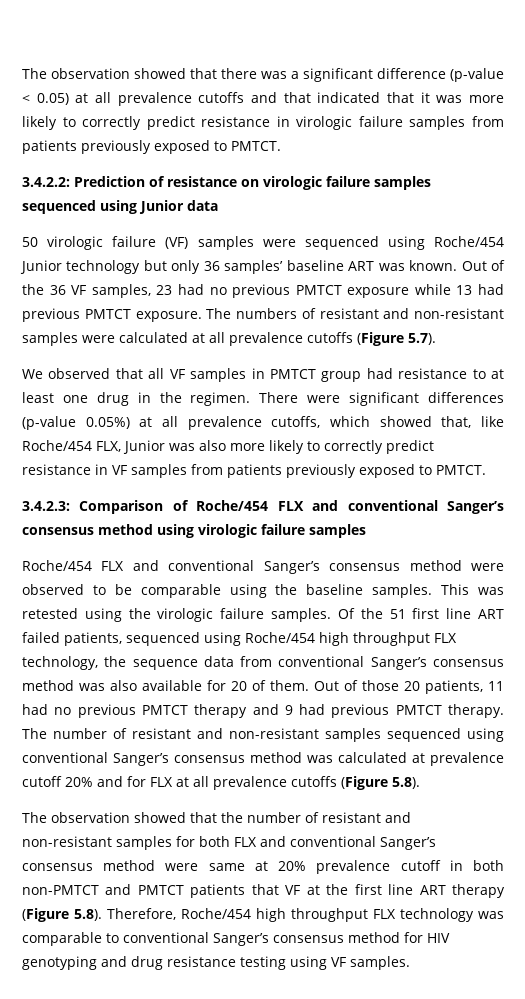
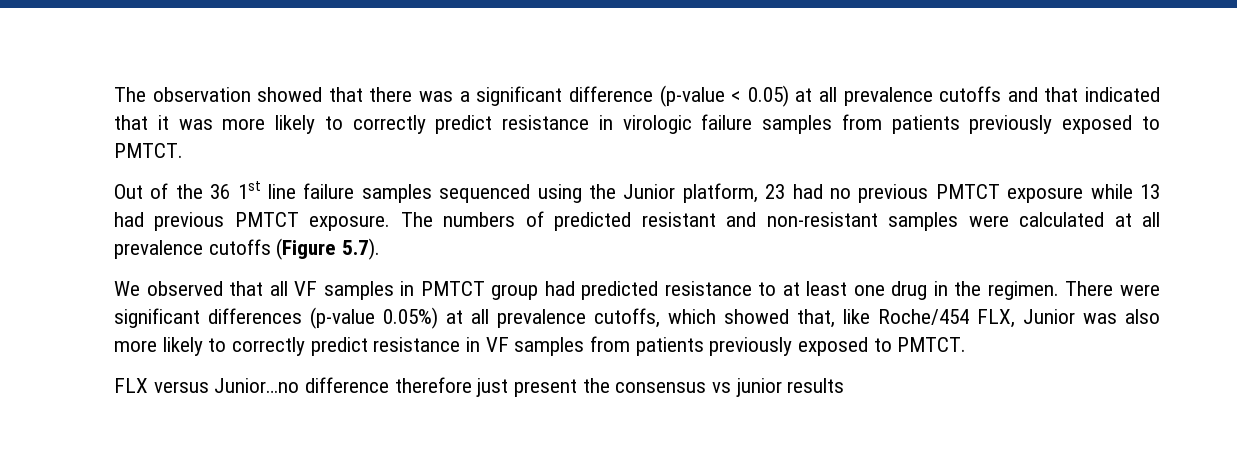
[22,176,431,190] [22,200,218,214] [22,236,504,250] [20,260,505,274] [22,284,151,298] 3.4.2.2: Prediction of resistance on virologic failure samples sequenced using Junior data // 50 virologic failure (VF) samples were sequenced using Roche/454 Junior technology but only 36 samples’ baseline ART was known. Out of the 36 VF samples, -> [114,181,758,203] Out of the 36 1st line failure samples sequenced using the Junior platform,
(316, 313) none -> [554,212,632,231] predicted
(393, 373) none -> [581,281,659,300] predicted
[22,500,504,514] [22,524,366,538] [22,560,504,574] [22,584,505,598] [22,608,504,622] [22,632,457,646] [22,656,504,670] [22,680,504,694] [22,704,505,718] [22,728,504,742] [22,752,504,766] [22,776,420,790] [22,812,411,823] [22,836,436,850] [22,860,505,874] [22,884,505,898] [22,908,504,922] [22,932,450,946] [22,956,410,970] 3.4.2.3: Comparison of Roche/454 FLX and conventional Sanger’s consensus method using virologic failure samples // Roche/454 FLX and conventional Sanger’s consensus method were observed to be comparable using the baseline samples. This was retested using the virologic failure samples. Of the 51 first line ART failed patients, sequenced using Roche/454 high throughput FLX technology, the sequence data from conventional Sanger’s consensus method was also available for 20 of them. Out of those 20 patients, 11 had no previous PMTCT therapy and 9 had previous PMTCT therapy. The number of resistant and non-resistant samples sequenced using conventional Sanger’s consensus method was calculated at prevalence cutoff 20% and for FLX at all prevalence cutoffs (Figure 5.8). // The observation showed that the number of resistant and non-resistant samples for both FLX and conventional Sanger’s consensus method were same at 20% prevalence cutoff in both non-PMTCT and PMTCT patients that VF at the first line ART therapy (Figure 5.8). Therefore, Roche/454 high throughput FLX technology was comparable to conventional Sanger’s consensus method for HIV genotyping and drug resistance testing using VF samples. -> [114,377,845,397] FLX versus Junior…no difference therefore just present the consensus vs junior results

